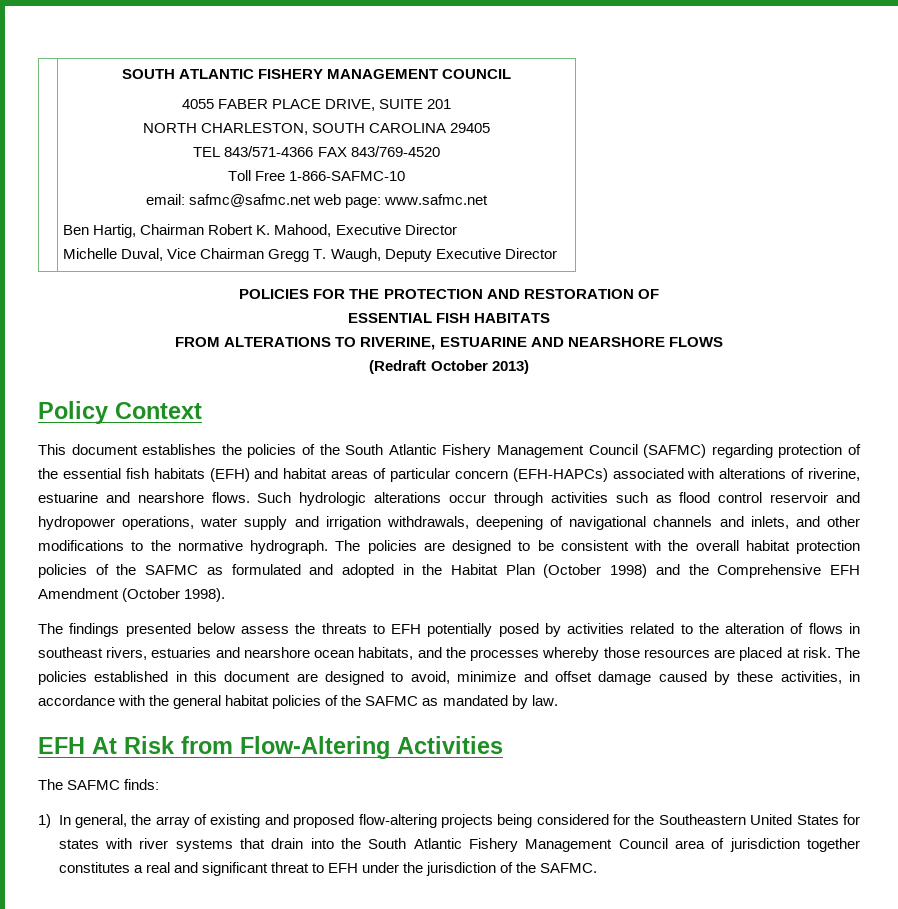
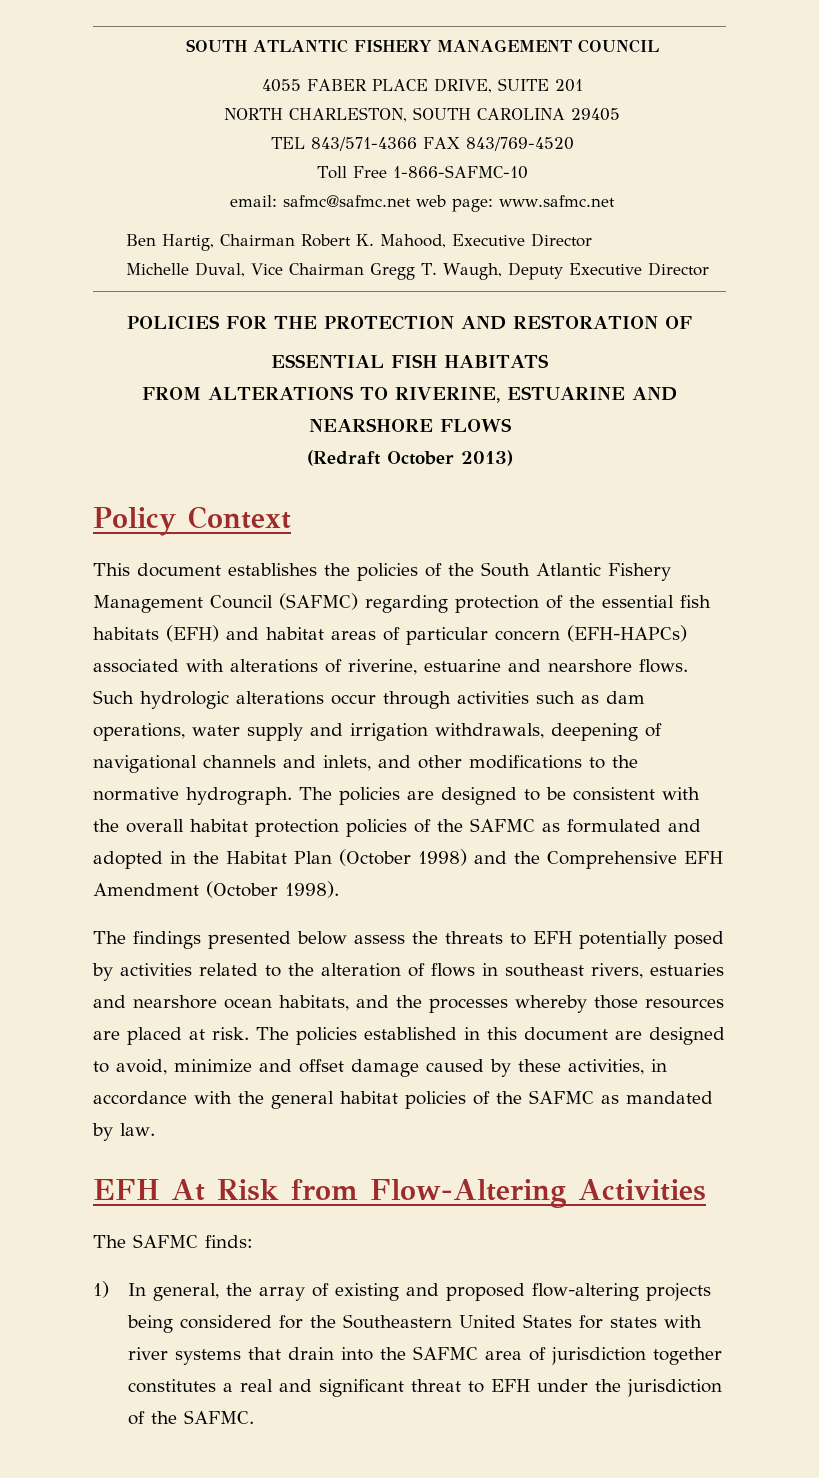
[679,492,861,503] [38,516,115,530] flood control reservoir and hydropower -> [606,691,645,704] dam
[368,838,668,852] South Atlantic Fishery Management Council -> [412,1346,478,1360] SAFMC

